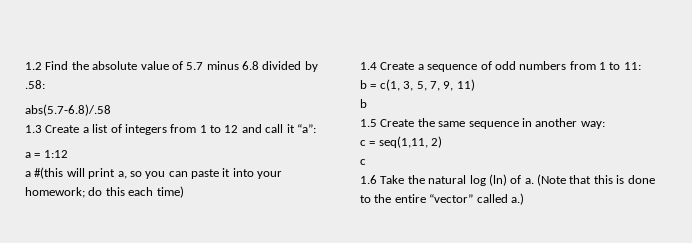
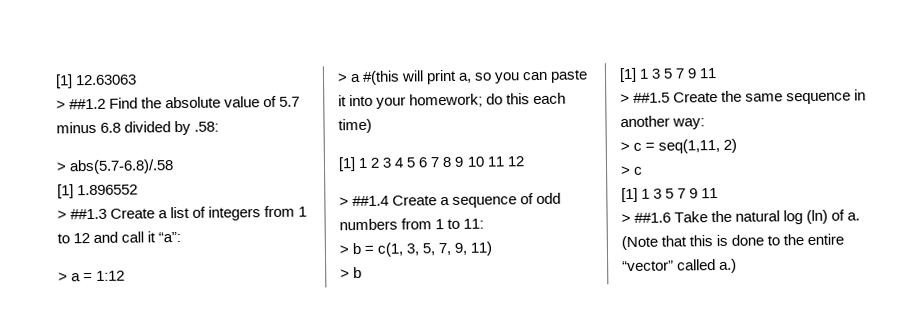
[25,62,42,70] 1.2 -> [55,74,138,89] [56,98,107,110] [1] 12.63063 // > ##1.2
(45, 84) none -> [56,162,67,172] >
[25,125,42,133] 1.3 -> [57,184,139,199] [57,208,108,220] [1] 1.896552 // > ##1.3
(316, 128) none -> [58,272,68,282] >
(68, 154) none -> [337,73,348,83] >
[360,62,377,70] 1.4 -> [338,156,525,172] [339,195,390,207] [1] 1 2 3 4 5 6 7 8 9 10 11 12 // > ##1.4
(641, 66) none -> [339,245,349,255] >
(475, 85) none -> [340,269,350,279] >
[360,119,377,127] 1.5 -> [619,67,718,83] [620,92,671,104] [1] 1 3 5 7 9 11 // > ##1.5
(605, 125) none -> [620,141,630,152] >
(443, 142) none -> [621,165,631,176] >
[360,175,377,184] 1.6 -> [621,187,719,203] [621,212,672,224] [1] 1 3 5 7 9 11 // > ##1.6

